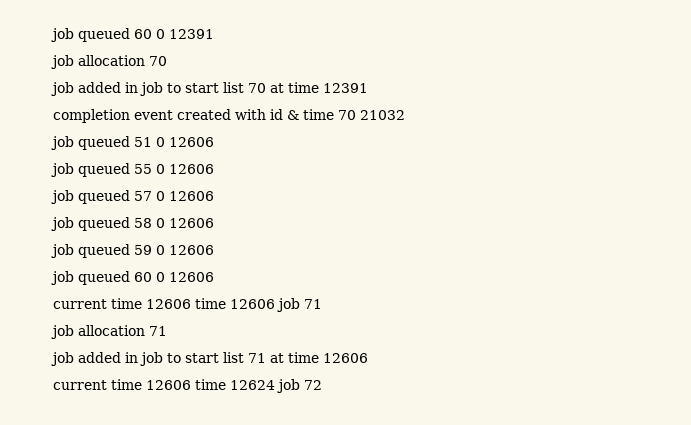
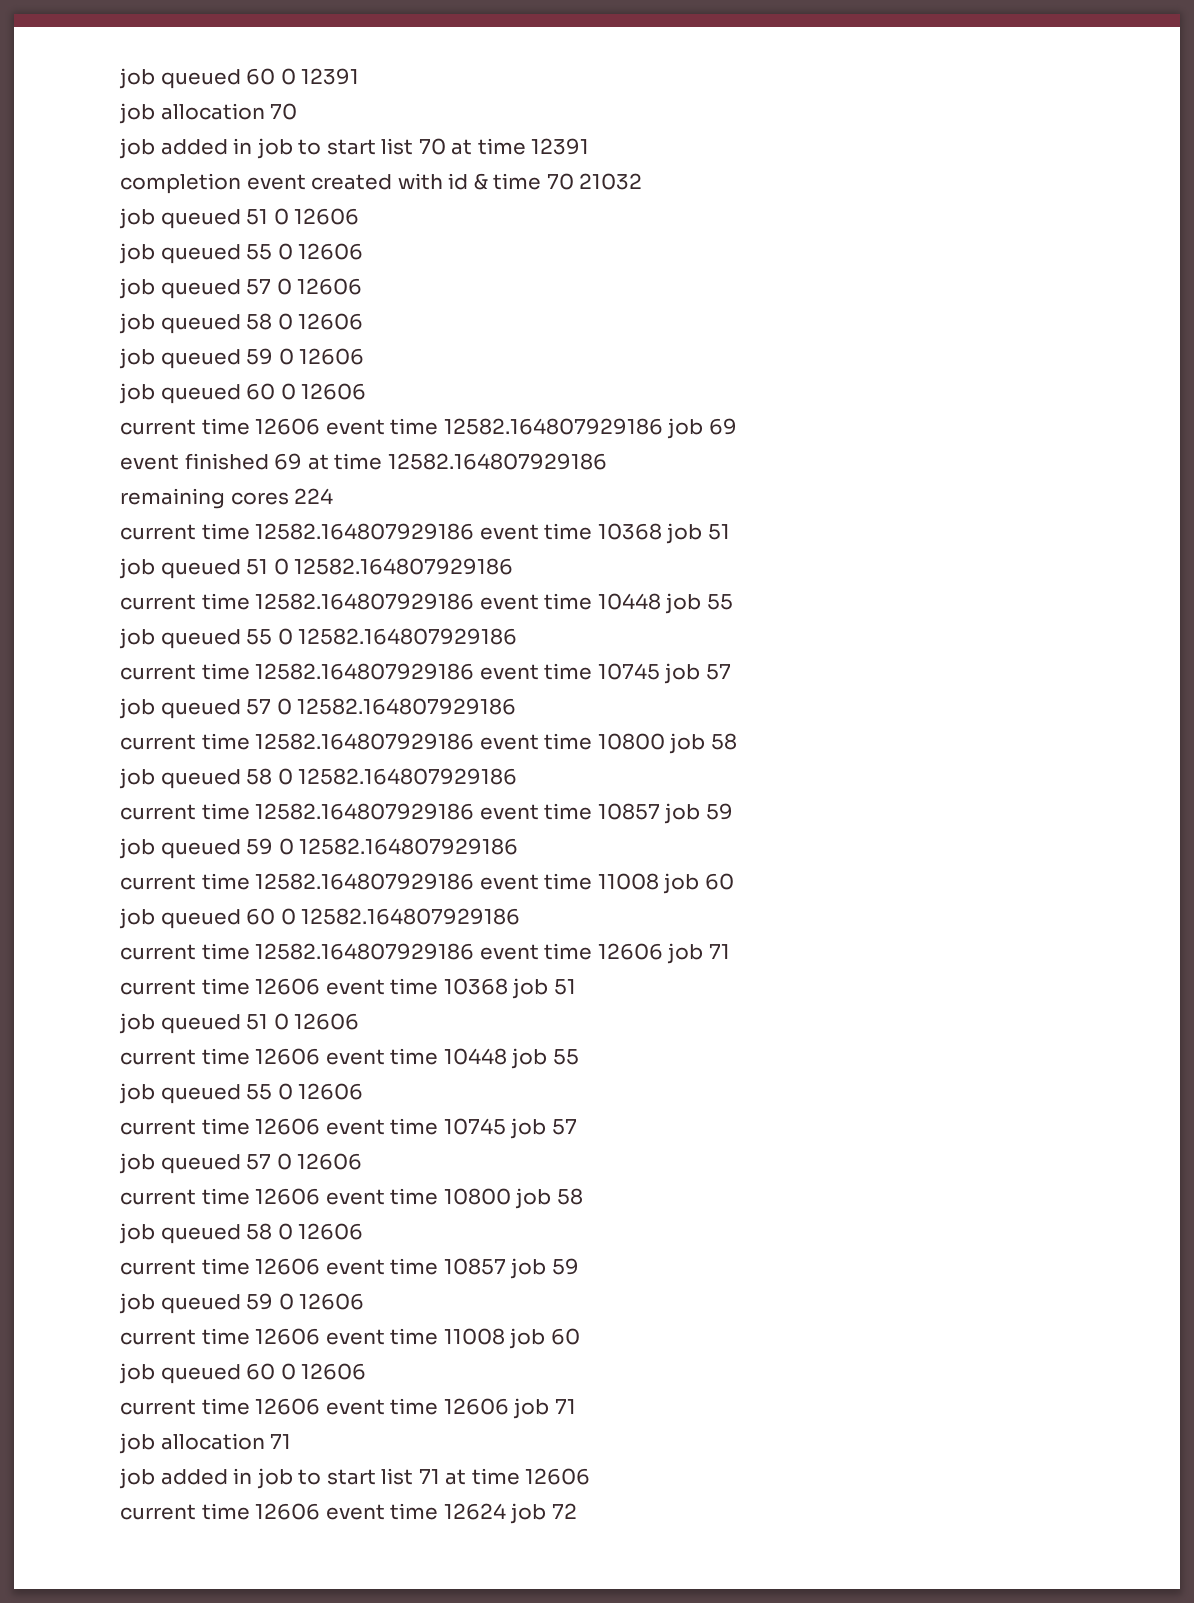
(191, 304) none -> [325,418,737,439] [120,453,607,470] [120,488,334,509] [120,523,730,544] [119,558,514,579] [120,593,733,614] [119,628,518,649] [120,663,731,684] [119,698,517,719] [120,733,737,754] [119,768,518,789] [120,803,733,824] [119,838,519,859] [120,873,734,894] [119,908,521,929] [120,943,730,964] [120,978,576,999] [119,1013,360,1034] [120,1048,579,1069] [119,1083,364,1104] [120,1118,577,1139] [119,1153,363,1174] [120,1188,583,1209] [119,1223,364,1244] [120,1258,579,1279] [119,1293,365,1314] [120,1328,580,1349] [119,1363,367,1384] [120,1398,385,1415] event time 12582.164807929186 job 69 // event finished 69 at time 12582.164807929186 // remaining cores 224 // current time 12582.164807929186 event time 10368 job 51 // job queued 51 0 12582.164807929186 // current time 12582.164807929186 event time 10448 job 55 // job queued 55 0 12582.164807929186 // current time 12582.164807929186 event time 10745 job 57 // job queued 57 0 12582.164807929186 // current time 12582.164807929186 event time 10800 job 58 // job queued 58 0 12582.164807929186 // current time 12582.164807929186 event time 10857 job 59 // job queued 59 0 12582.164807929186 // current time 12582.164807929186 event time 11008 job 60 // job queued 60 0 12582.164807929186 // current time 12582.164807929186 event time 12606 job 71 // current time 12606 event time 10368 job 51 // job queued 51 0 12606 // current time 12606 event time 10448 job 55 // job queued 55 0 12606 // current time 12606 event time 10745 job 57 // job queued 57 0 12606 // current time 12606 event time 10800 job 58 // job queued 58 0 12606 // current time 12606 event time 10857 job 59 // job queued 59 0 12606 // current time 12606 event time 11008 job 60 // job queued 60 0 12606 // current time 12606 event
(191, 385) none -> [325,1504,385,1520] event

